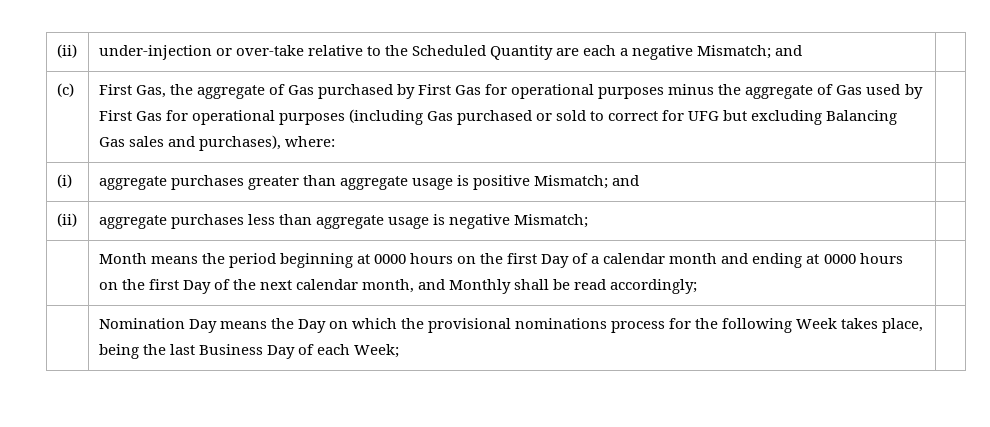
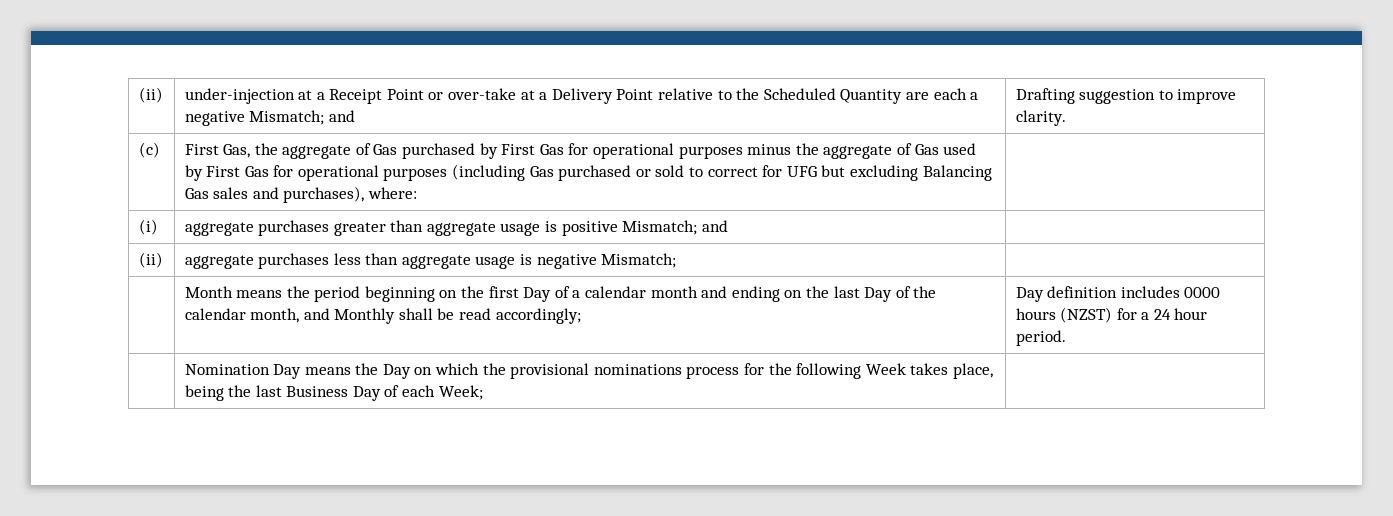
[215,45,304,56] or over-take -> [298,88,654,104] at a Receipt Point or over-take at a Delivery Point
(803, 50) none -> [1015,88,1237,104] [1015,110,1066,126] Drafting suggestion to improve clarity.
[356,253,453,264] at 0000 hours -> (435, 294) none
[806,253,903,264] [98,279,179,290] at 0000 hours on the first -> [784,286,860,298] on the last
[259,280,292,290] next -> (937, 292) none
(698, 286) none -> [1015,286,1221,302] [1015,307,1208,323] [1015,330,1066,346] Day definition includes 0000 hours (NZST) for a 24 hour period.

